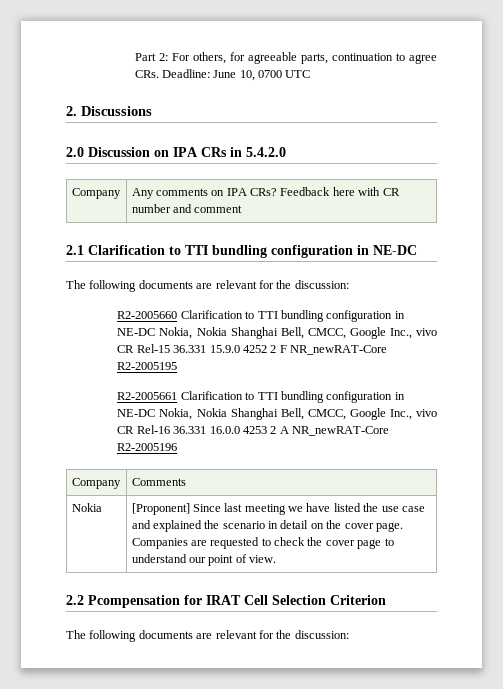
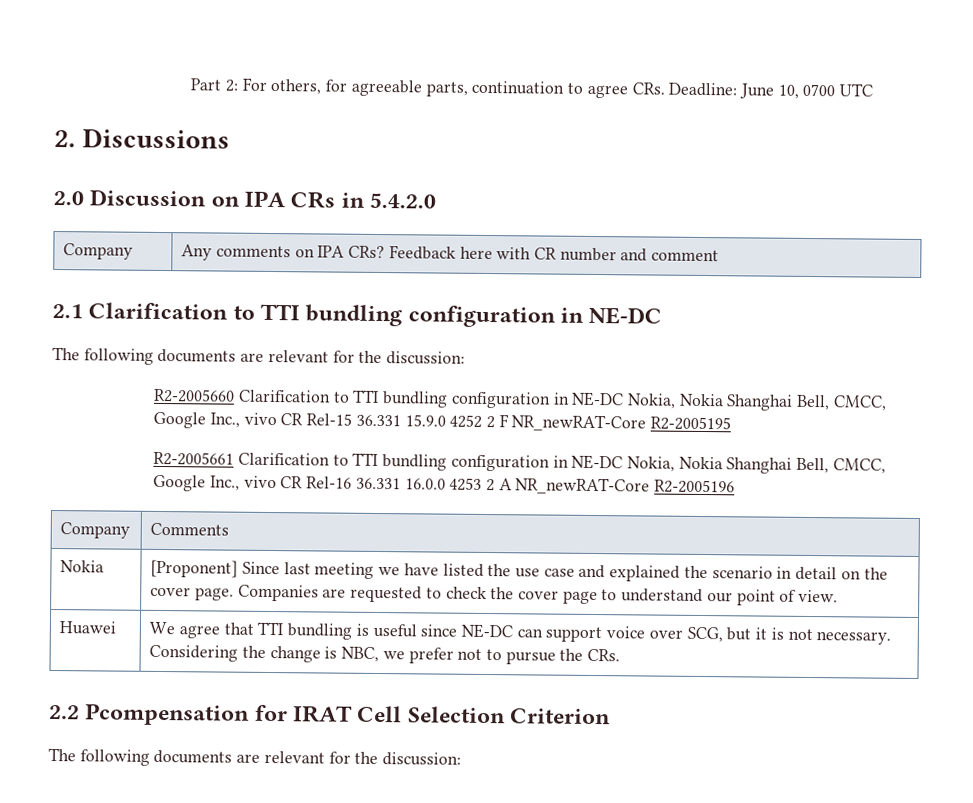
(277, 559) none -> [59,621,117,635] [149,621,892,645] [149,644,621,665] // Huawei | We agree that TTI bundling is useful since NE-DC can support voice over SCG, but it is not necessary. Considering the change is NBC, we prefer not to pursue the CRs.

